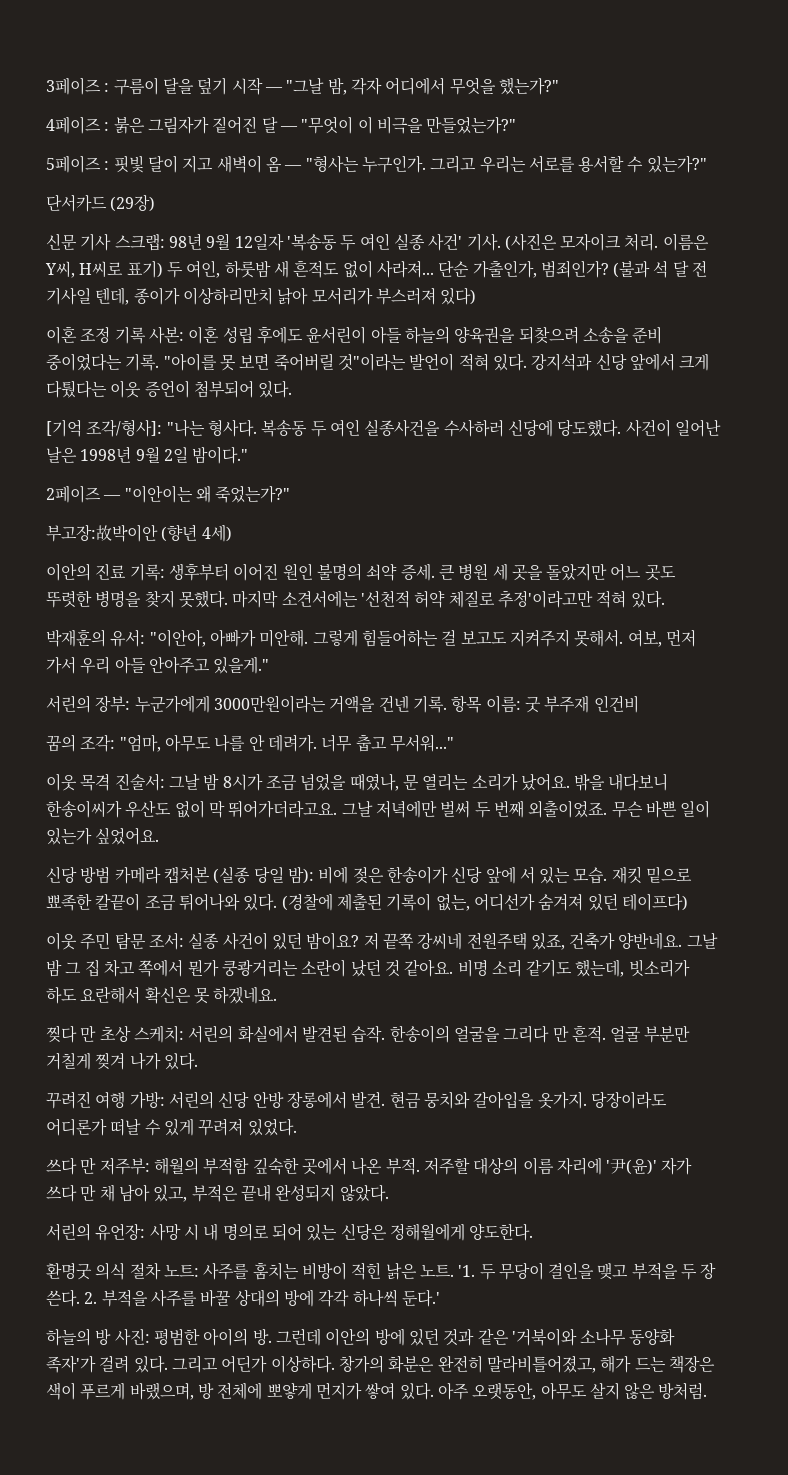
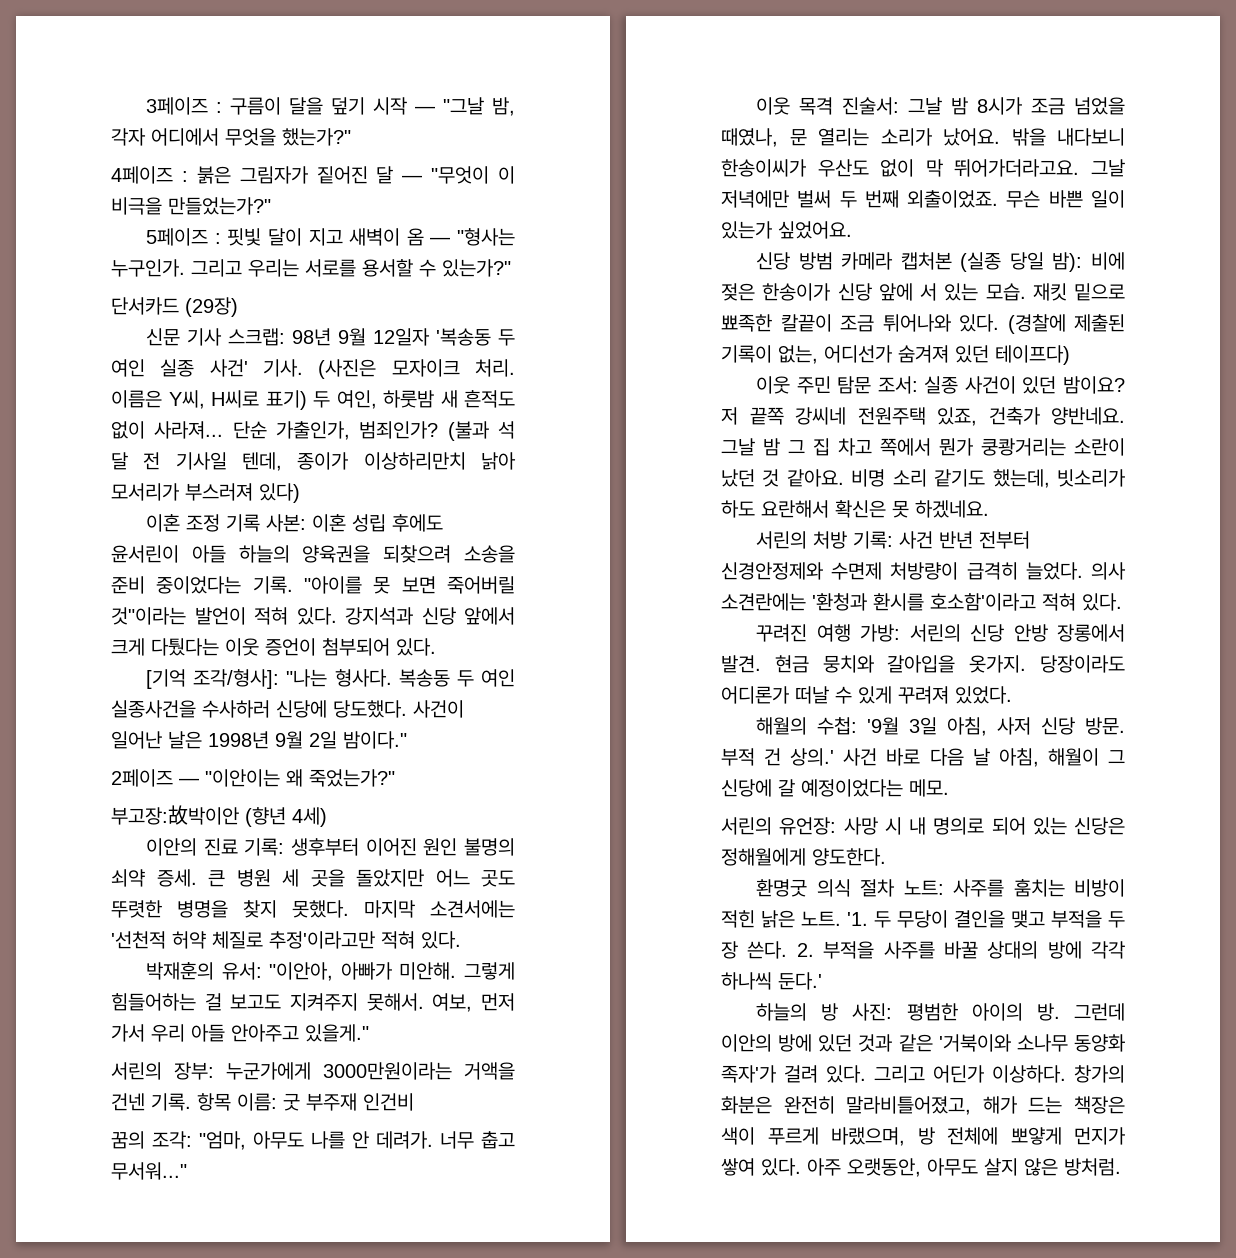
[46,1025,691,1043] [46,1052,161,1070] 찢다 만 초상 스케치: 서린의 화실에서 발견된 습작. 한송이의 얼굴을 그리다 만 흔적. 얼굴 부분만 거칠게 찢겨 나가 -> [756,531,1031,549] [721,562,1126,580] [721,593,1076,611] 서린의 처방 기록: 사건 반년 전부터 신경안정제와 수면제 처방량이 급격히 늘었다. 의사 소견란에는 '환청과 환시를 호소함'이라고 적혀
[46,1157,693,1175] [46,1184,389,1202] 쓰다 만 저주부: 해월의 부적함 깊숙한 곳에서 나온 부적. 저주할 대상의 이름 자리에 '尹(윤)' 자가 쓰다 만 채 남아 있고, 부적은 끝내 완성되지 않았다. -> [756,717,1125,736] [721,748,1125,767] [721,779,949,797] 해월의 수첩: '9월 3일 아침, 사저 신당 방문. 부적 건 상의.' 사건 바로 다음 날 아침, 해월이 그 신당에 갈 예정이었다는 메모.

